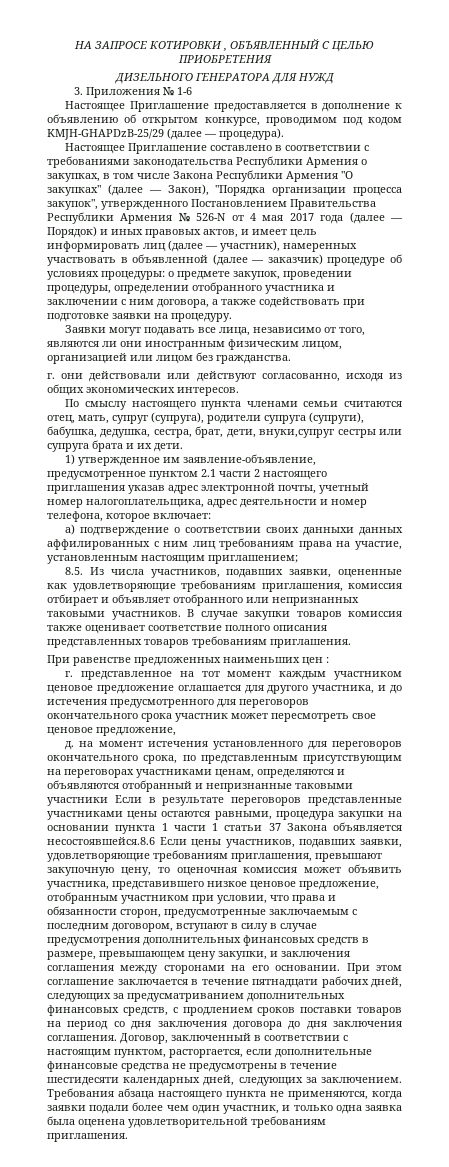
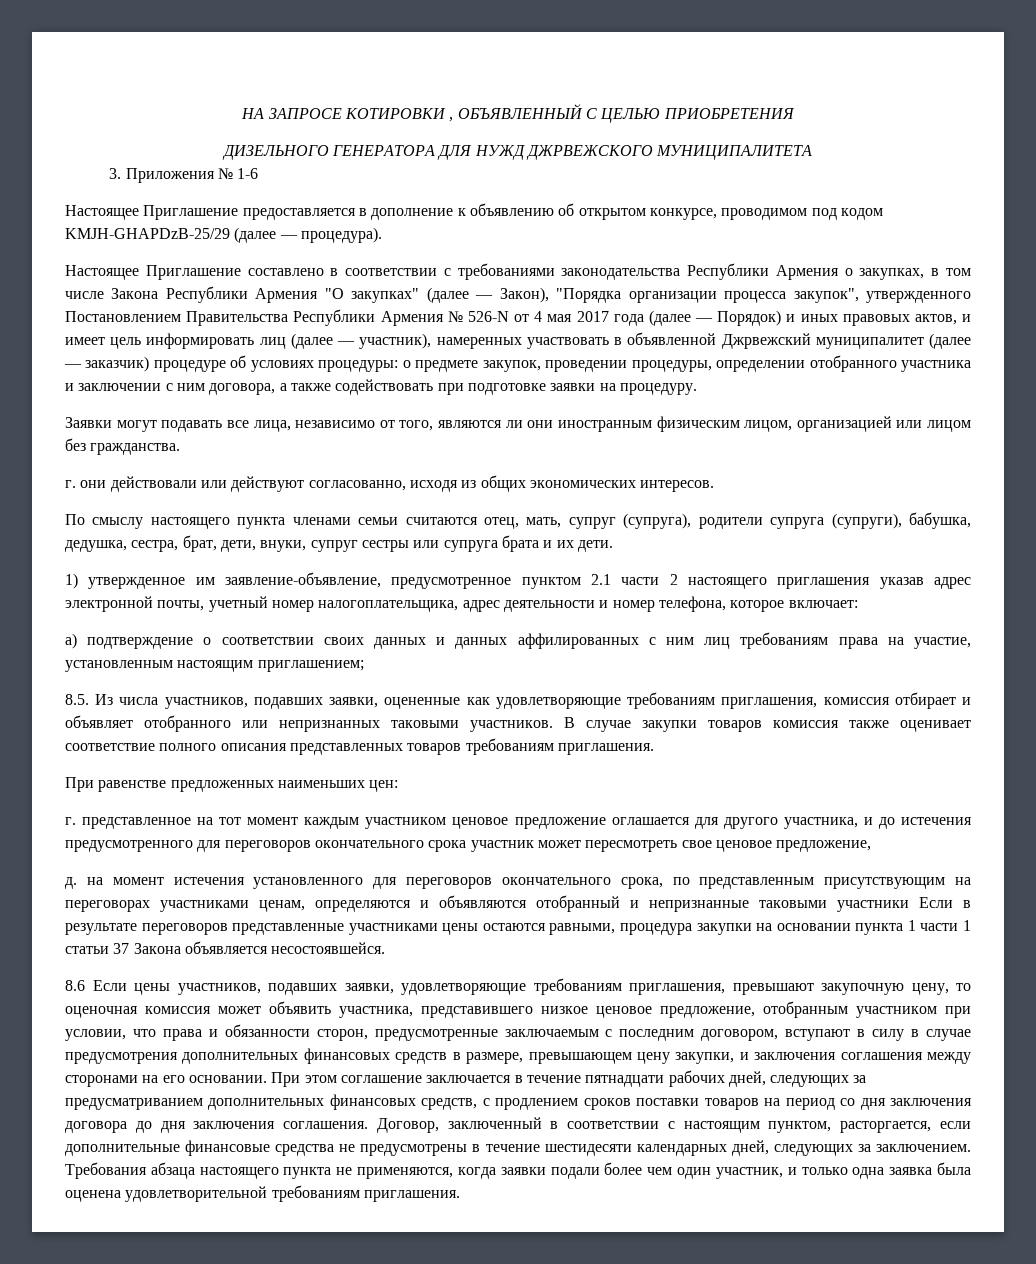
(334, 78) none -> [525,145,813,160] ДЖРВЕЖСКОГО МУНИЦИПАЛИТЕТА
(209, 258) none -> [721,333,924,349] Джрвежский муниципалитет
[259,429,335,438] внуки,супруг -> [260,540,358,552] внуки, супруг
[303,527,355,536] данныхи -> [373,637,446,649] данных и
[302,657,329,666] цен : -> [369,780,399,792] цен:
[47,837,155,845] несостоявшейся.8.6 -> [271,942,386,954] [65,980,85,991] несостоявшейся. // 8.6

